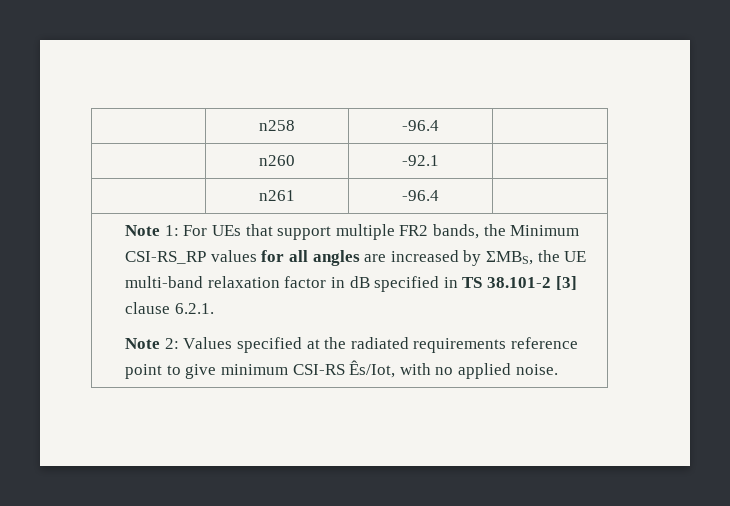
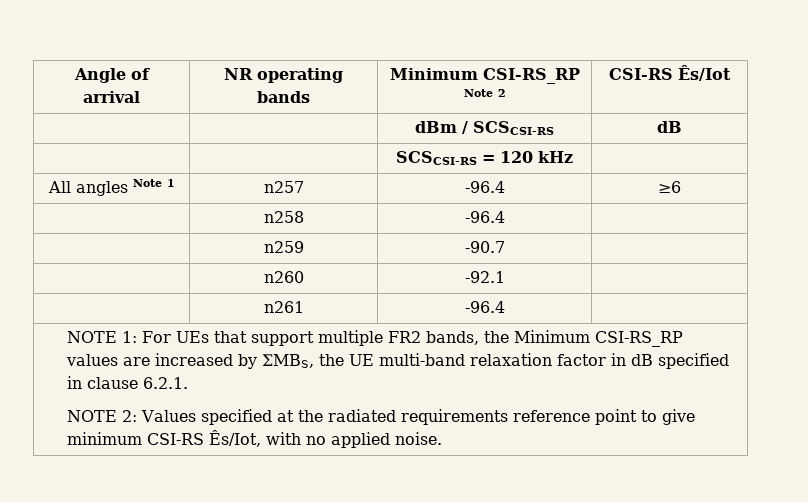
(259, 125) none -> [73,68,150,83] [83,91,140,103] [224,68,343,83] [257,91,310,103] [389,68,580,84] [463,89,506,97] [609,65,731,81] [415,121,554,135] [657,121,682,133] [396,151,573,165] [47,179,175,196] [263,181,304,193] [464,181,505,193] [658,181,681,193] Angle of arrival | NR operating bands | Minimum CSI-RS_RP Note 2 | CSI-RS Ês/Iot // | | dBm / SCSCSI-RS | dB // | | SCSCSI-RS = 120 kHz | // All angles Note 1 | n257 | -96.4 | ≥6 //
(439, 125) none -> [263,241,304,253] [464,241,505,253] // | n259 | -90.7 |
[125,225,161,236] Note -> [67,331,118,343] NOTE
[261,250,360,266] for all angles -> (119, 360) none
[462,276,577,290] TS 38.101-2 [3] -> (83, 382) none
[125,338,161,349] Note -> [67,410,118,422] NOTE

